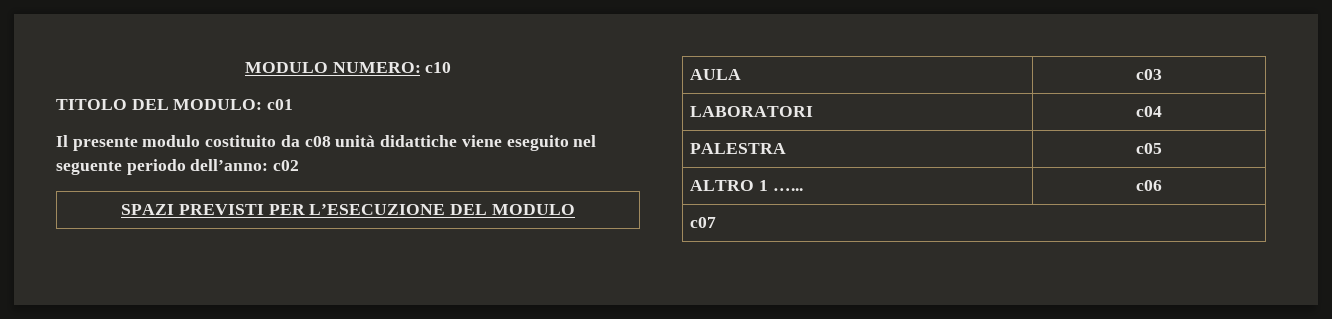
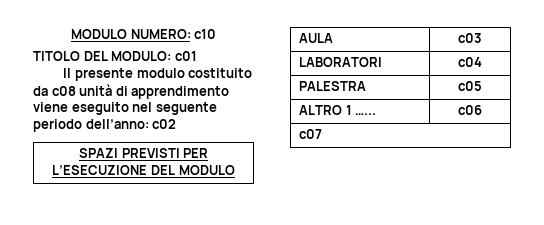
[380,135,458,147] didattiche -> [115,86,230,99] di apprendimento

